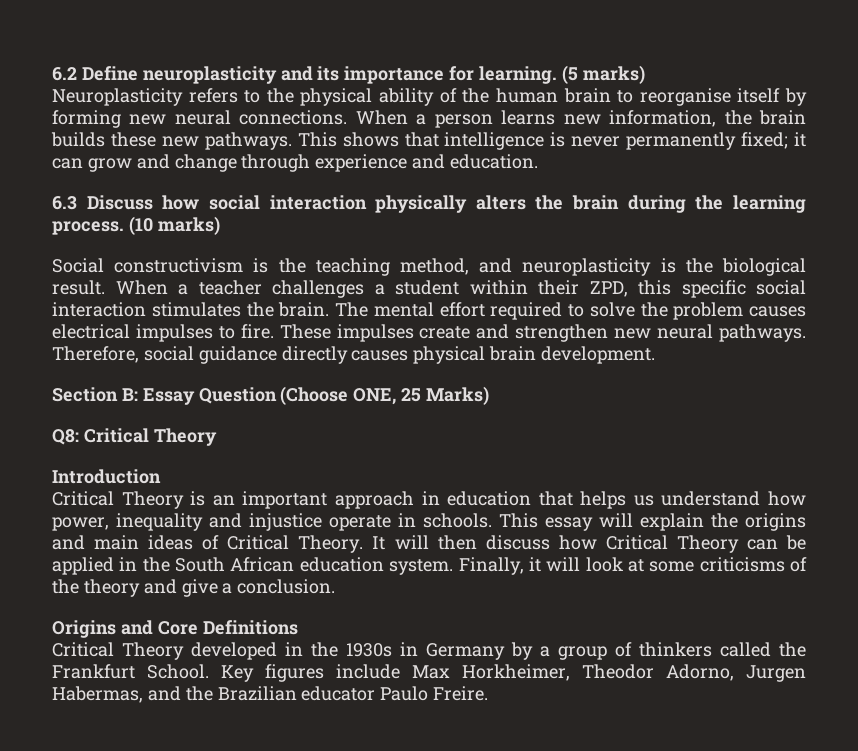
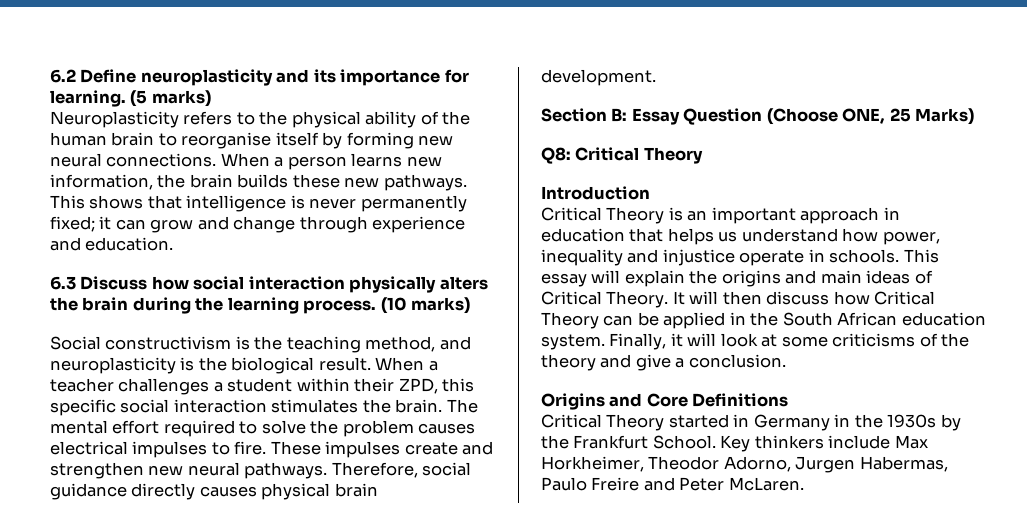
[191,642,771,660] developed in the 1930s in Germany by a group of thinkers called -> [668,414,961,431] started in Germany in the 1930s by
[265,664,324,682] figures -> [754,435,824,449] thinkers
[147,686,489,701] and the Brazilian educator Paulo Freire. -> [541,477,804,491] Paulo Freire and Peter McLaren.

